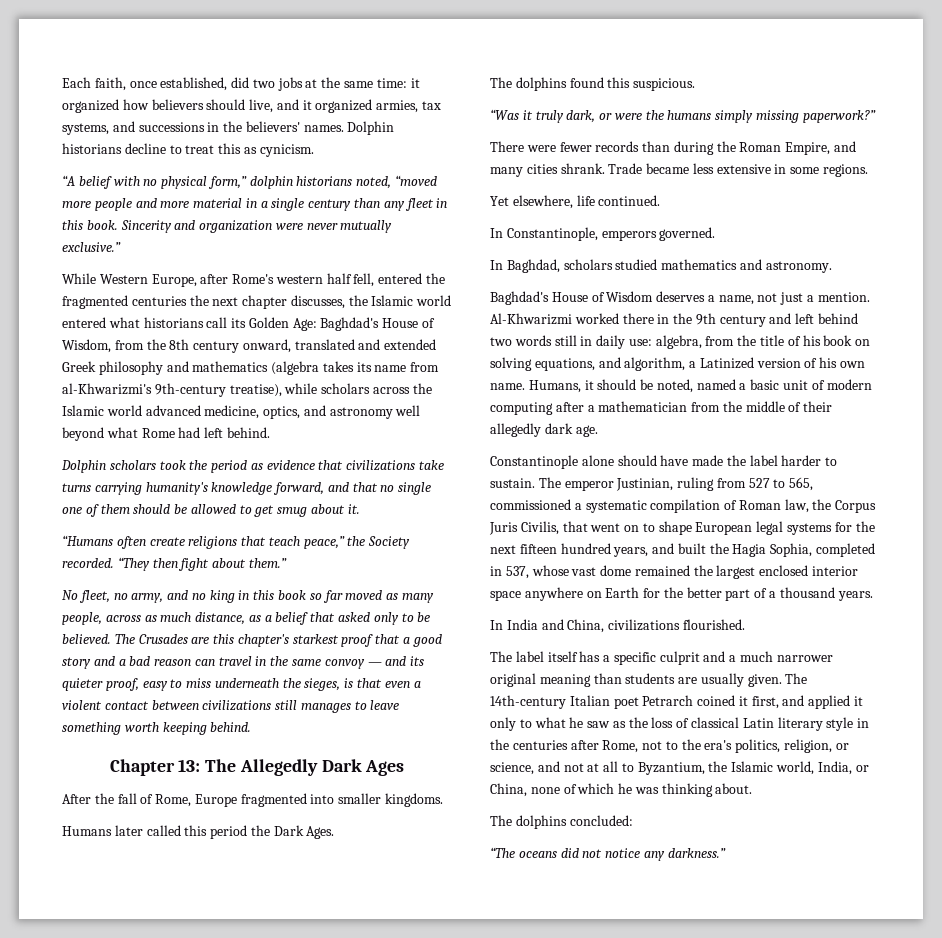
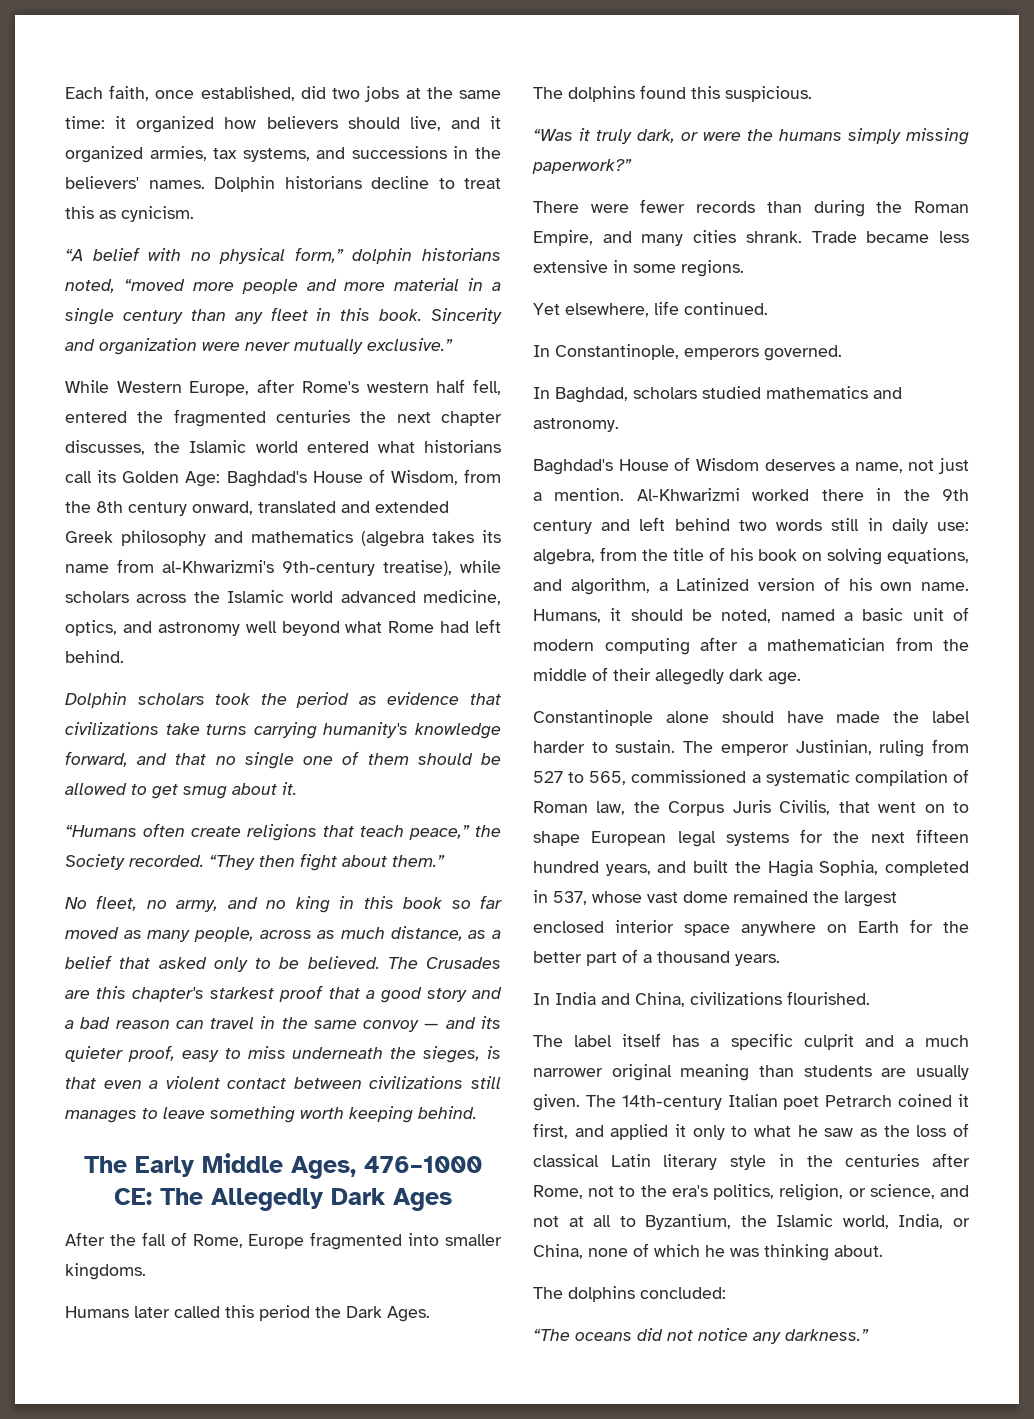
[109,759,201,776] Chapter 13: -> [84,1153,482,1179] [114,1188,152,1205] The Early Middle Ages, 476–1000 CE:

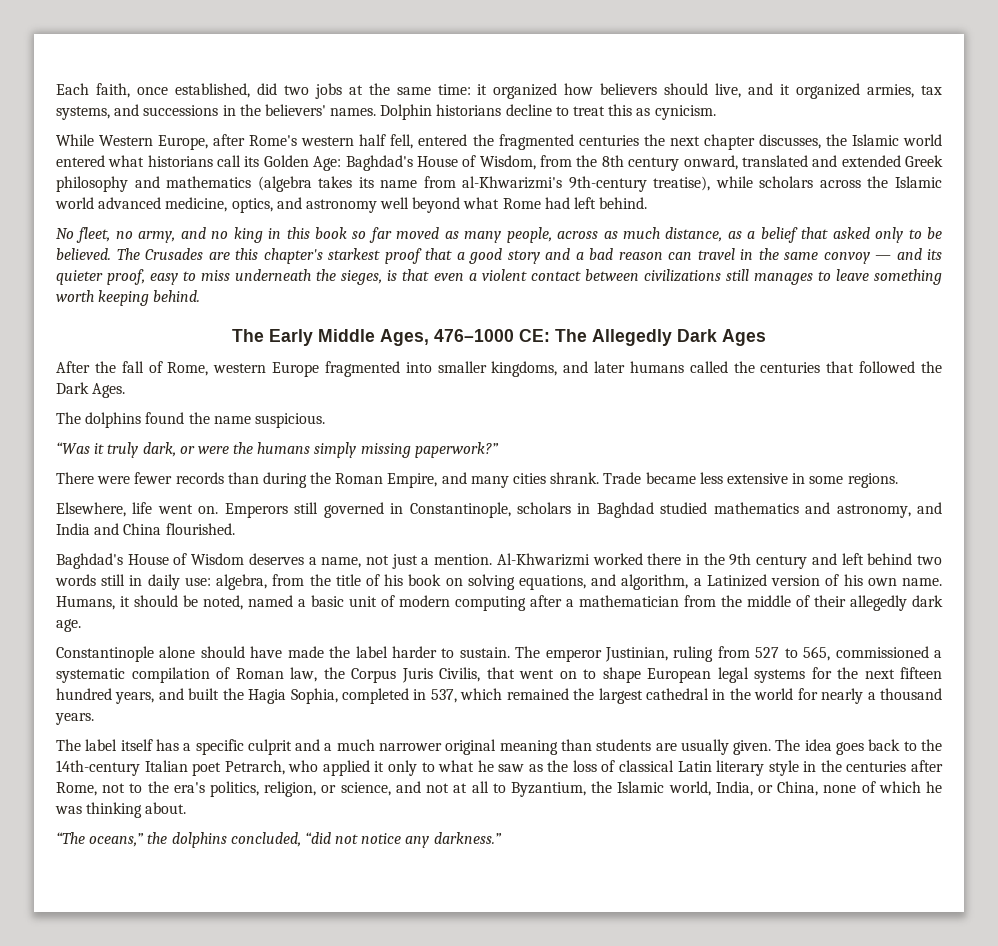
[65,247,501,264] [65,278,501,294] [65,307,502,325] [65,338,453,355] // “A belief with no physical form,” dolphin historians noted, “moved more people and more material in a single century than any fleet in this book. Sincerity and organization were never mutually exclusive.” -> (716, 112) none
[65,692,501,708] [65,722,501,739] [65,751,502,769] [65,782,297,799] [65,823,501,841] [65,853,445,871] // Dolphin scholars took the period as evidence that civilizations take turns carrying humanity's knowledge forward, and that no single one of them should be allowed to get smug about it. // “Humans often create religions that teach peace,” the Society recorded. “They then fight about them.” -> (648, 203) none
(243, 1241) none -> [213,363,267,373] western
[65,1263,146,1280] [65,1305,310,1321] kingdoms. // Humans later called this period -> [491,361,916,377] kingdoms, and later humans called the centuries that followed
[691,86,720,99] this -> [188,412,251,424] the name
[533,301,768,317] [533,344,842,361] [533,386,902,403] [533,418,619,432] Yet elsewhere, life continued. // In Constantinople, emperors governed. // In Baghdad, scholars studied mathematics and astronomy. -> [56,502,942,518] [56,523,235,535] Elsewhere, life went on. Emperors still governed in Constantinople, scholars in Baghdad studied mathematics and astronomy, and India and China flourished.
[592,890,897,907] [533,919,969,936] [533,949,780,966] [533,991,870,1007] whose vast dome remained the largest enclosed interior space anywhere on Earth for the better part of a thousand years. // In India and China, civilizations flourished. -> [460,688,943,704] [55,713,94,725] which remained the largest cathedral in the world for nearly a thousand years.
[621,1094,969,1110] [533,1123,604,1139] 14th-century Italian poet Petrarch coined it first, and -> [804,739,943,755] [56,760,319,776] idea goes back to the 14th-century Italian poet Petrarch, who
[533,1286,726,1302] [533,1328,663,1341] The dolphins concluded: // “The oceans did -> [56,832,331,848] “The oceans,” the dolphins concluded, “did

